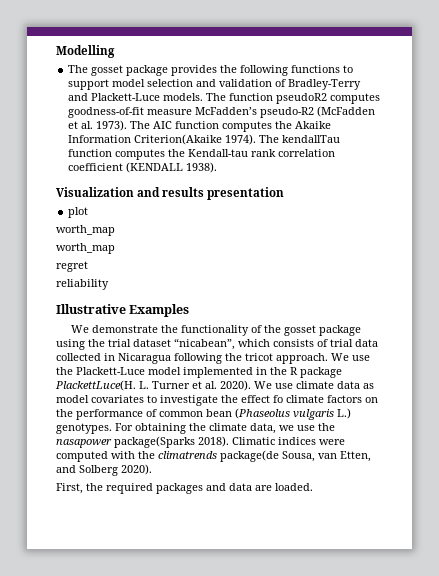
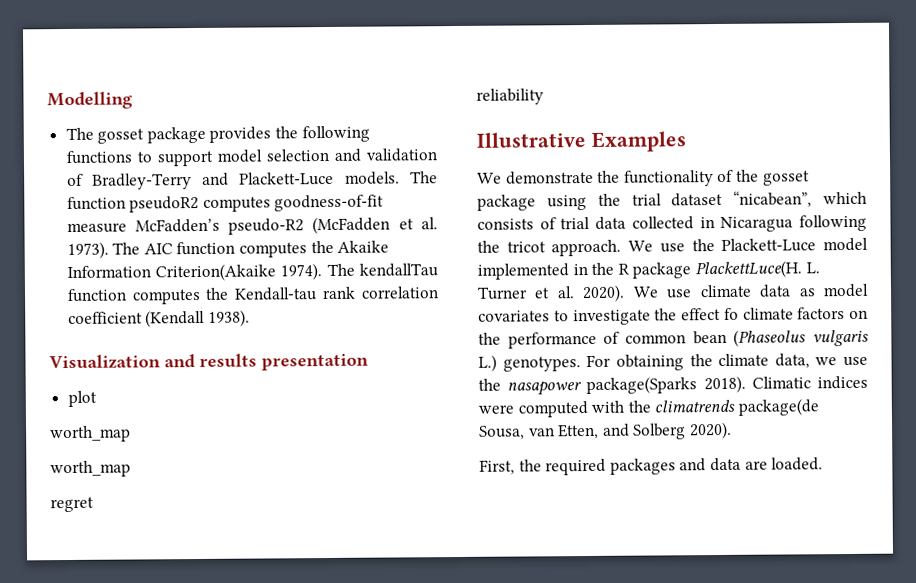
[126,162,184,173] (KENDALL -> [145,309,206,328] (Kendall

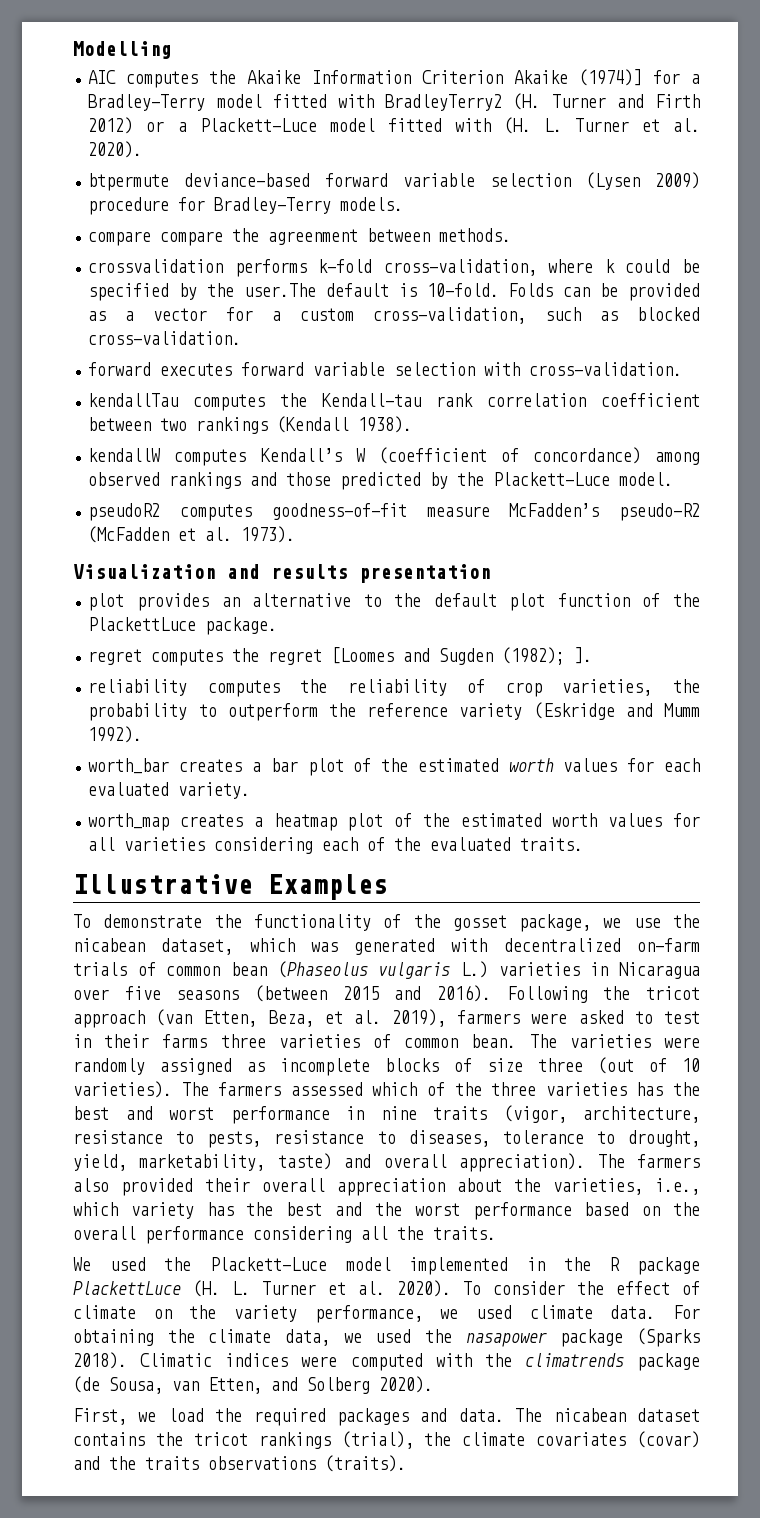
[65,125,370,144] [65,148,438,167] [66,171,438,190] [66,196,126,211] The gosset package provides the following functions to support model selection and validation of Bradley-Terry and Plackett-Luce models. The function -> [88,69,700,88] [88,93,700,111] [88,117,700,134] [88,141,143,158] [88,172,700,191] [88,197,404,215] [88,228,512,246] [88,259,701,277] [88,283,701,301] [88,307,700,324] [88,331,242,345] [88,362,683,376] [88,393,700,411] [88,416,413,434] [88,447,700,466] [88,472,674,490] AIC computes the Akaike Information Criterion Akaike (1974)] for a Bradley-Terry model fitted with BradleyTerry2 (H. Turner and Firth 2012) or a Plackett-Luce model fitted with (H. L. Turner et al. 2020). // btpermute deviance-based forward variable selection (Lysen 2009) procedure for Bradley-Terry models. // compare compare the agreenment between methods. // crossvalidation performs k-fold cross-validation, where k could be specified by the user.The default is 10-fold. Folds can be provided as a vector for a custom cross-validation, such as blocked cross-validation. // forward executes forward variable selection with cross-validation. // kendallTau computes the Kendall-tau rank correlation coefficient between two rankings (Kendall 1938). // kendallW computes Kendall’s W (coefficient of concordance) among observed rankings and those predicted by the Plackett-Luce model. //
[112,240,390,258] [66,263,438,282] [66,286,440,305] [67,309,250,328] The AIC function computes the Akaike Information Criterion(Akaike 1974). The kendallTau function computes the Kendall-tau rank correlation coefficient (Kendall 1938). -> (296, 534) none
[50,425,131,443] [50,460,131,478] [50,496,94,513] [476,88,544,105] // worth_map // worth_map // regret // reliability -> [136,593,700,611] [88,617,278,635] [88,647,593,666] [88,679,701,697] [88,702,700,721] [88,726,143,743] [88,758,700,776] [88,782,251,799] [88,813,700,831] [88,837,584,854] provides an alternative to the default plot function of the PlackettLuce package. // regret computes the regret [Loomes and Sugden (1982); ]. // reliability computes the reliability of crop varieties, the probability to outperform the reference variety (Eskridge and Mumm 1992). // worth_bar creates a bar plot of the estimated worth values for each evaluated variety. // worth_map creates a heatmap plot of the estimated worth values for all varieties considering each of the evaluated traits.
[477,172,502,184] We -> [73,914,91,928] To
[477,190,867,211] [477,214,867,232] [477,239,685,257] package using the trial dataset “nicabean”, which consists of trial data collected in Nicaragua following the tricot approach. We use -> [519,914,700,932] [73,938,700,955] [73,961,700,979] [73,985,700,1003] [73,1009,700,1028] [73,1034,700,1048] [73,1057,700,1076] [73,1081,701,1098] [73,1105,700,1124] [73,1130,700,1148] [73,1153,701,1172] [73,1178,700,1196] [73,1202,700,1220] [73,1226,496,1244] [73,1257,146,1271] package, we use the nicabean dataset, which was generated with decentralized on-farm trials of common bean (Phaseolus vulgaris L.) varieties in Nicaragua over five seasons (between 2015 and 2016). Following the tricot approach (van Etten, Beza, et al. 2019), farmers were asked to test in their farms three varieties of common bean. The varieties were randomly assigned as incomplete blocks of size three (out of 10 varieties). The farmers assessed which of the three varieties has the best and worst performance in nine traits (vigor, architecture, resistance to pests, resistance to diseases, tolerance to drought, yield, marketability, taste) and overall appreciation). The farmers also provided their overall appreciation about the varieties, i.e., which variety has the best and the worst performance based on the overall performance considering all the traits. // We used
[694,260,820,279] [477,283,869,303] [478,307,868,326] [478,329,869,349] [478,354,581,372] PlackettLuce(H. L. Turner et al. 2020). We use climate data as model covariates to investigate the effect fo climate factors on the performance of common bean (Phaseolus vulgaris L.) genotypes. -> [73,1280,700,1297] [73,1305,656,1323] PlackettLuce (H. L. Turner et al. 2020). To consider the effect of climate on the variety performance, we used climate data.
[843,356,868,367] use -> [375,1329,412,1343] used
[586,376,698,395] package(Sparks -> [560,1328,701,1347] package (Sparks
[737,398,819,416] package(de -> [637,1353,700,1371] [73,1376,100,1393] package (de
(515, 467) none -> [138,1408,204,1422] we load
[709,457,824,472] data are loaded. -> [458,1408,700,1422] [73,1431,700,1449] [73,1455,406,1472] data. The nicabean dataset contains the tricot rankings (trial), the climate covariates (covar) and the traits observations (traits).

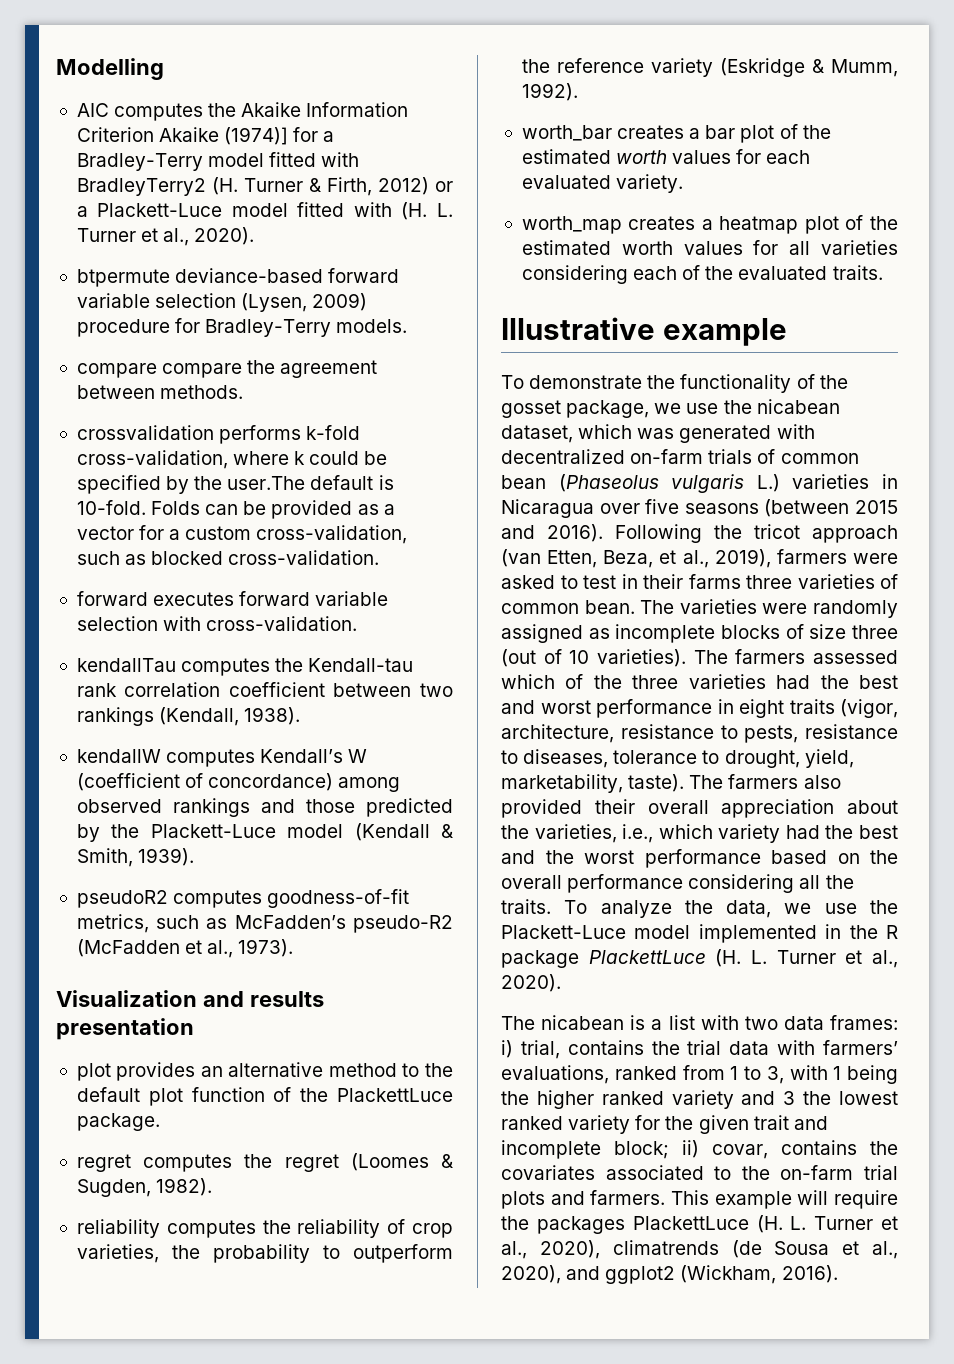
[616,94,700,108] and Firth -> [308,177,372,196] & Firth,
[673,118,700,132] al. -> [163,228,190,246] al.,
[586,172,641,190] (Lysen -> [241,293,308,312] (Lysen,
[268,229,359,245] agreenment -> [280,360,378,378] agreement
[277,416,350,433] (Kendall -> [159,707,240,726] (Kendall,
[619,472,674,486] model. -> [287,823,454,841] [76,848,195,867] model (Kendall & Smith, 1939).
[426,506,490,517] measure -> [76,914,228,933] metrics, such as
[205,527,233,541] al. -> [207,940,234,958] al.,
(352, 600) none -> [328,1063,397,1077] method
[331,647,593,665] [Loomes and Sugden (1982); ]. -> [350,1153,454,1171] [76,1178,213,1197] (Loomes & Sugden, 1982).
[625,703,700,717] and Mumm -> [811,59,898,77] & Mumm,
[268,874,388,900] Examples -> [662,318,787,346] example
[353,1010,381,1024] al. -> [682,550,709,568] al.,
[636,1082,664,1096] has -> [776,675,811,689] had
[380,1106,417,1120] nine -> [739,699,784,718] eight
[277,1153,586,1172] taste) and overall appreciation). -> [628,774,685,792] taste).
[206,1202,234,1216] has -> [785,825,820,839] had
[73,1257,146,1271] // We used -> [564,900,857,918] To analyze the data, we use
[358,1280,700,1297] [73,1305,700,1323] [73,1328,701,1347] [73,1352,700,1371] [73,1376,433,1394] [73,1408,700,1426] [73,1431,700,1449] [73,1455,406,1472] al. 2020). To consider the effect of climate on the variety performance, we used climate data. For obtaining the climate data, we used the nasapower package (Sparks 2018). Climatic indices were computed with the climatrends package (de Sousa, van Etten, and Solberg 2020). // First, we load the required packages and data. The nicabean dataset contains the tricot rankings (trial), the climate covariates (covar) and the traits observations (traits). -> [872,950,899,968] [501,974,561,992] [501,1015,898,1030] [501,1040,898,1059] [501,1065,898,1084] [501,1090,899,1109] [501,1115,828,1134] [501,1140,898,1159] [501,1165,898,1180] [501,1190,899,1209] [501,1215,898,1234] [501,1240,898,1259] [501,1265,838,1284] al., 2020). // The nicabean is a list with two data frames: i) trial, contains the trial data with farmers’ evaluations, ranked from 1 to 3, with 1 being the higher ranked variety and 3 the lowest ranked variety for the given trait and incomplete block; ii) covar, contains the covariates associated to the on-farm trial plots and farmers. This example will require the packages PlackettLuce (H. L. Turner et al., 2020), climatrends (de Sousa et al., 2020), and ggplot2 (Wickham, 2016).

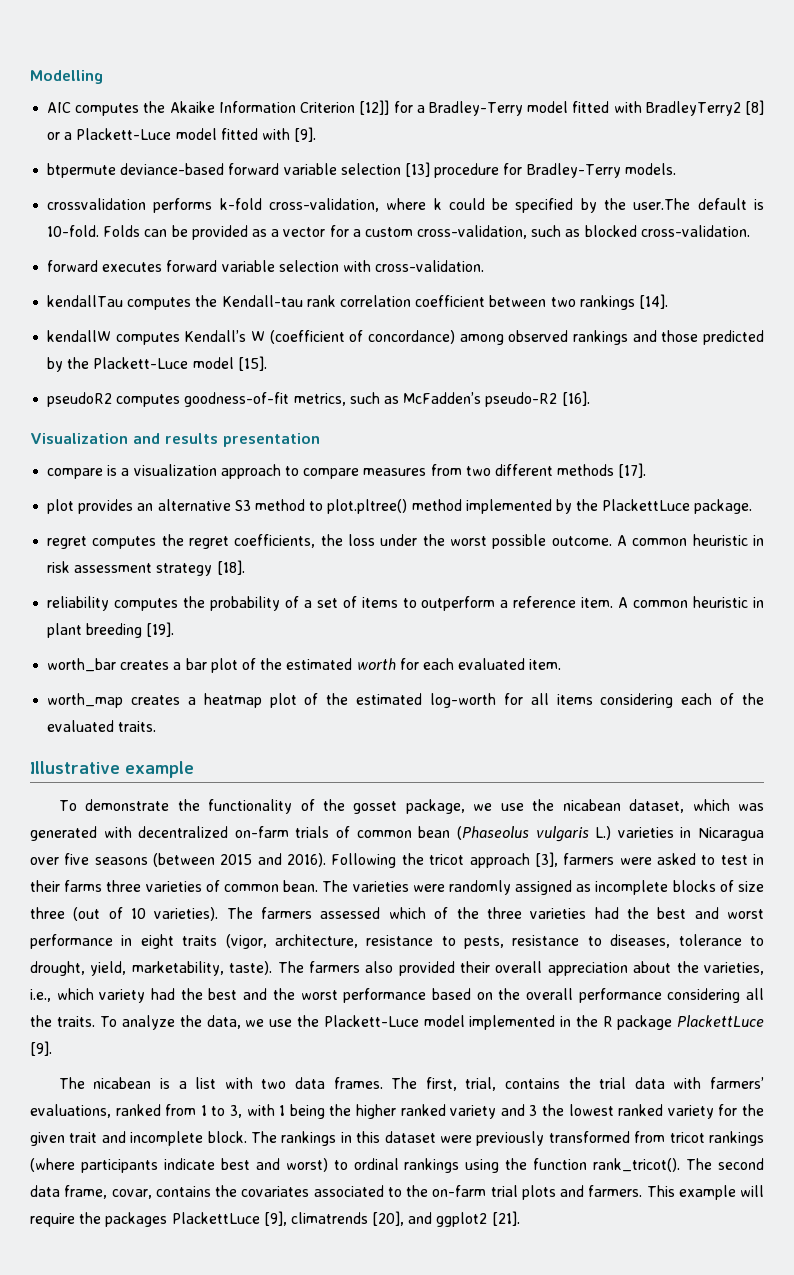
[159,127,289,145] Akaike (1974)] -> [359,100,390,115] [12]]
[211,177,429,196] (H. Turner & Firth, 2012) -> [745,100,764,115] [8]
[401,202,453,220] [76,227,255,246] (H. L. Turner et al., 2020). -> [294,127,317,142] [9].
[241,293,368,312] (Lysen, 2009) -> [404,162,430,177] [13]
[76,360,378,378] [76,385,244,399] // compare compare the agreement between methods. -> (676, 169) none
[159,707,301,726] (Kendall, 1938). -> [638,294,668,309] [14].
[354,823,454,841] [76,848,195,867] (Kendall & Smith, 1939). -> [237,356,267,371] [15].
[76,939,294,958] (McFadden et al., 1973). -> [561,391,590,406] [16].
(194, 1029) none -> [47,463,647,479] // compare is a visualization approach to compare measures from two different methods [17].
(324, 1069) none -> [234,500,251,511] S3
[425,1063,453,1077] [76,1087,292,1106] the default plot function of -> [327,499,572,514] plot.pltree() method implemented by
[350,1153,454,1171] [76,1178,213,1197] [76,1219,454,1238] [76,1244,454,1263] [521,58,898,77] [521,83,578,101] (Loomes & Sugden, 1982). // reliability computes the reliability of crop varieties, the probability to outperform the reference variety (Eskridge & Mumm, 1992). -> [234,534,765,549] [47,560,245,576] [47,596,765,611] [47,622,175,638] coefficients, the loss under the worst possible outcome. A common heuristic in risk assessment strategy [18]. // reliability computes the probability of a set of items to outperform a reference item. A common heuristic in plant breeding [19].
[672,150,732,164] values -> (396, 664) none
[616,174,684,193] variety. -> [529,659,562,670] item.
[621,241,743,255] worth values -> [429,693,496,708] log-worth
[821,240,898,255] varieties -> [556,694,593,705] items
[501,549,771,568] (van Etten, Beza, et al., 2019), -> [534,852,558,867] [3],
[715,949,899,968] [501,974,561,992] (H. L. Turner et al., 2020). -> [30,1041,52,1056] [9].
[830,1015,898,1030] [501,1040,513,1058] frames: i) -> [333,1077,457,1091] frames. The first,
[614,1140,699,1159] block; ii) -> [207,1131,764,1146] [30,1158,765,1173] [30,1185,108,1199] block. The rankings in this dataset were previously transformed from tricot rankings (where participants indicate best and worst) to ordinal rankings using the function rank_tricot(). The second data frame,
[756,1215,898,1233] [501,1240,898,1259] [501,1265,838,1284] (H. L. Turner et al., 2020), climatrends (de Sousa et al., 2020), and ggplot2 (Wickham, 2016). -> [263,1211,520,1227] [9], climatrends [20], and ggplot2 [21].

